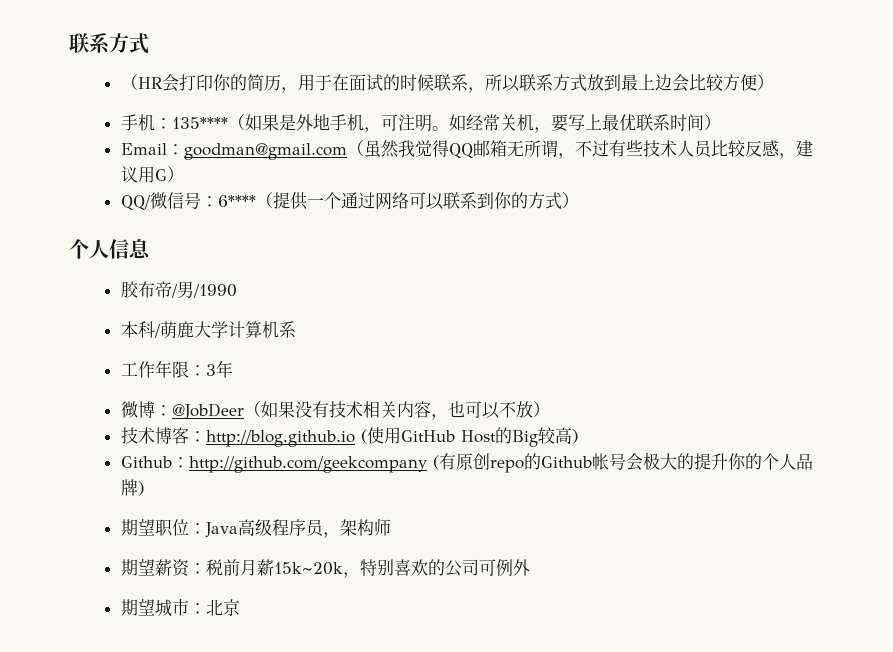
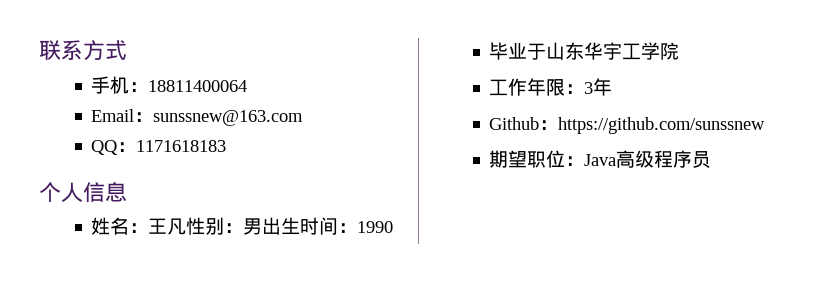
[120,74,774,93] [120,114,721,133] [120,140,813,160] [120,166,184,183] [120,192,579,210] [69,239,151,259] [120,281,237,298] [120,321,296,338] [120,360,233,378] [120,401,550,420] [120,427,578,447] [120,452,813,473] [120,479,144,496] （HR会打印你的简历，用于在面试的时候联系，所以联系方式放到最上边会比较方便） // 手机：135****（如果是外地手机，可注明。如经常关机，要写上最优联系时间） // Email：goodman@gmail.com（虽然我觉得QQ邮箱无所谓，不过有些技术人员比较反感，建议用G） // QQ/微信号：6****（提供一个通过网络可以联系到你的方式） // 个人信息 // 胶布帝/男/1990 // 本科/萌鹿大学计算机系 // 工作年限：3年 // 微博：@JobDeer（如果没有技术相关内容，也可以不放） // 技术博客：http://blog.github.io (使用GitHub Host的Big较高) // Github：http://github.com/geekcompany (有原创repo的Github帐号会极大的提升你的个人品牌) -> [91,76,248,94] [91,109,304,126] [91,140,227,155] [39,181,127,202] [91,217,394,235] [489,42,680,60] [489,78,613,96] [489,117,766,134] 手机：18811400064 // Email：sunssnew@163.com // QQ：1171618183 // 个人信息 // 姓名：王凡性别：男出生时间：1990 // 毕业于山东华宇工学院 // 工作年限：3年 // Github：https://github.com/sunssnew
[322,518,391,538] [120,558,530,578] [120,598,240,617] ，架构师 // 期望薪资：税前月薪15k~20k，特别喜欢的公司可例外 // 期望城市：北京 -> (712, 159) none

